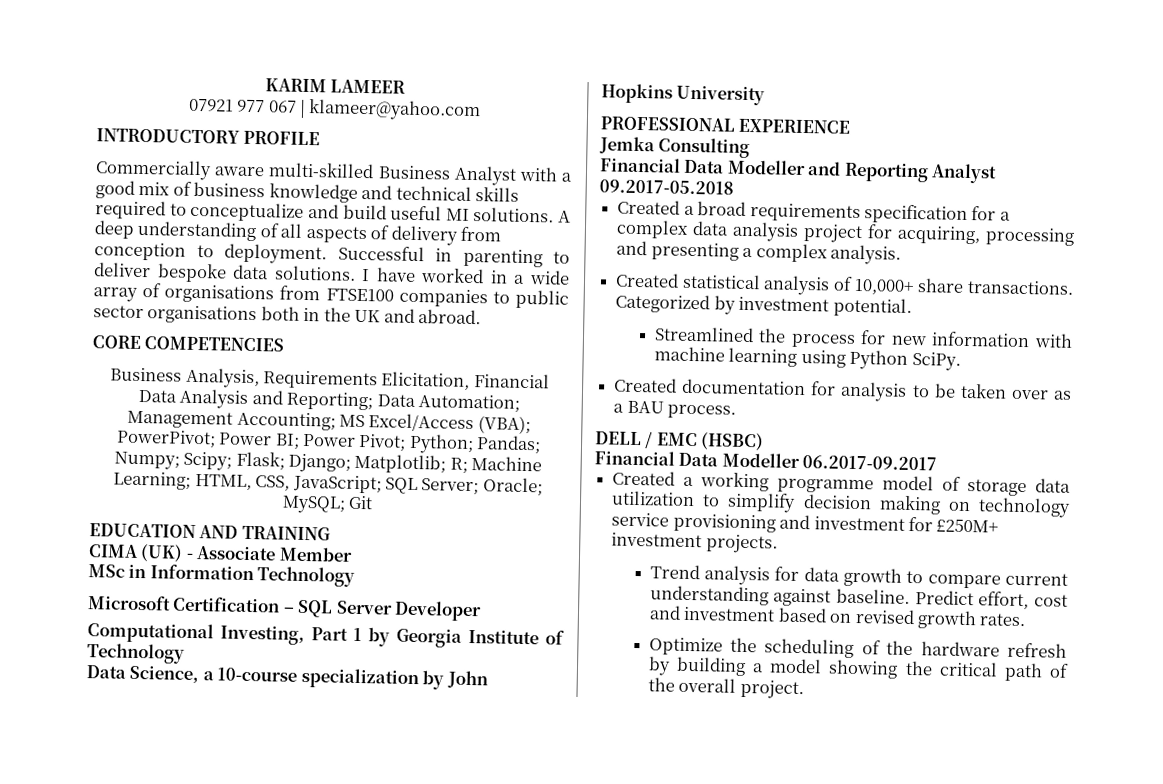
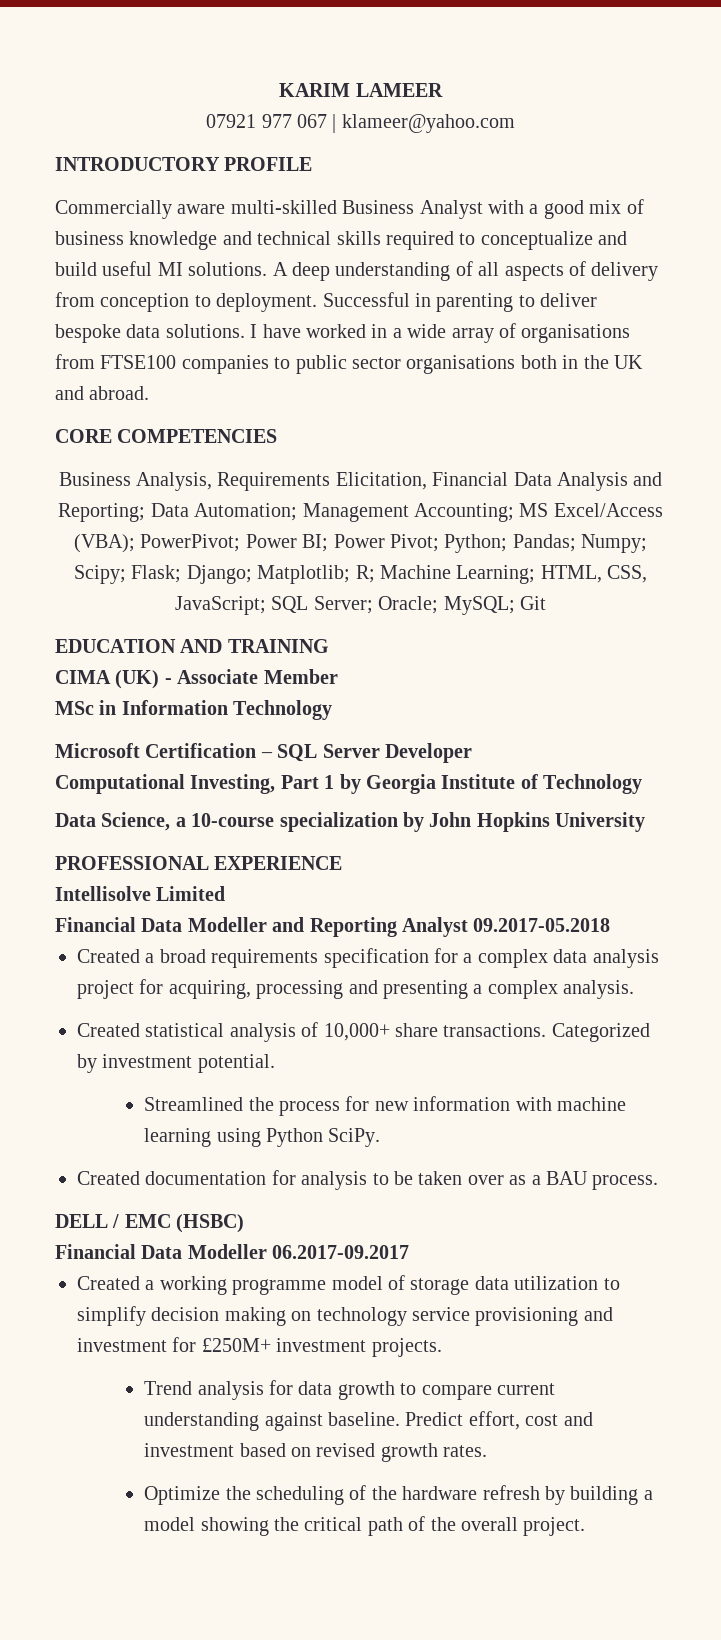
[599,136,751,159] Jemka Consulting -> [55,886,226,901] Intellisolve Limited

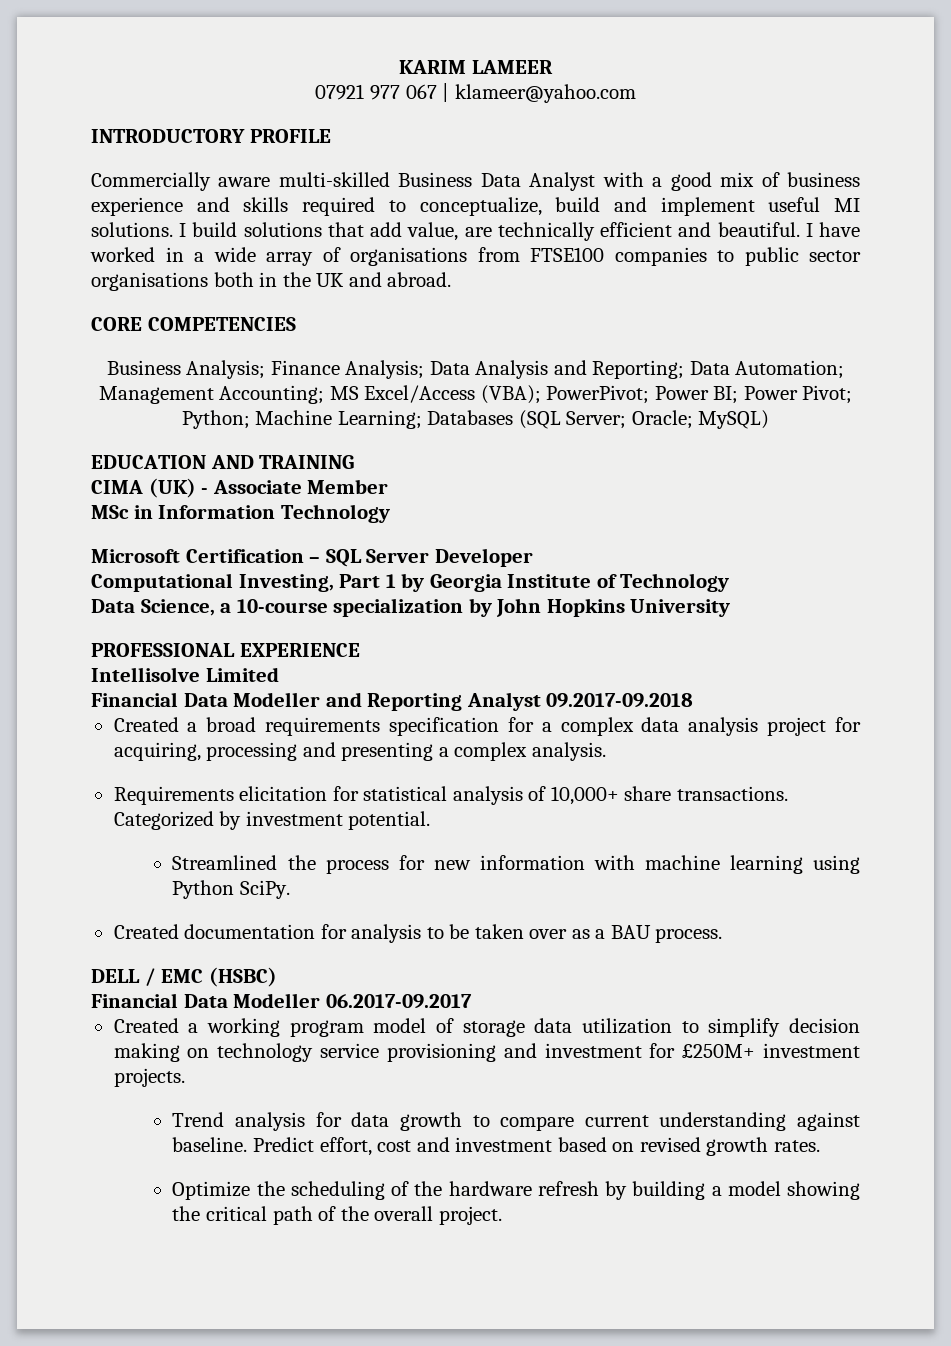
(415, 207) none -> [480,173,521,187] Data
[129,231,628,250] [55,261,659,281] [55,292,598,312] [55,324,245,343] knowledge and technical skills required to conceptualize and build useful MI solutions. A deep understanding of all aspects of delivery from conception to deployment. Successful in parenting to deliver bespoke data solutions. -> [91,197,861,216] [91,222,800,241] experience and skills required to conceptualize, build and implement useful MI solutions. I build solutions that add value, are technically efficient and beautiful.
[135,472,509,491] Analysis, Requirements Elicitation, Financial -> [186,360,425,379] Analysis; Finance Analysis;
[512,534,648,553] [73,565,648,584] [175,596,546,615] Pandas; Numpy; Scipy; Flask; Django; Matplotlib; R; Machine Learning; HTML, CSS, JavaScript; SQL Server; Oracle; MySQL; Git -> [255,410,770,429] Machine Learning; Databases (SQL Server; Oracle; MySQL)
[473,918,611,932] 09.2017-05.2018 -> [546,693,694,708] 09.2017-09.2018
[77,1023,140,1037] Created -> [113,786,359,805] Requirements elicitation for
[232,1279,327,1295] programme -> [289,1020,364,1037] program

